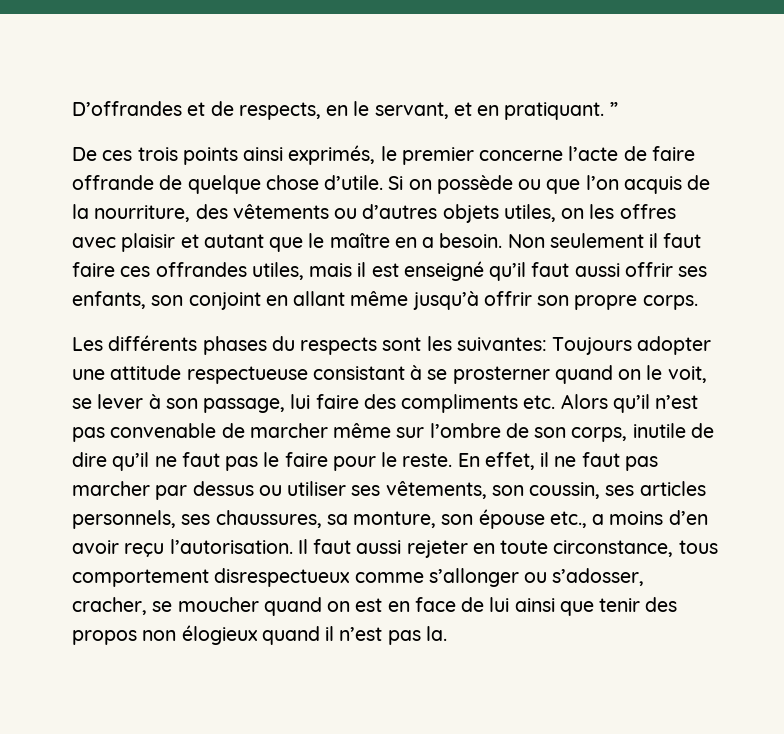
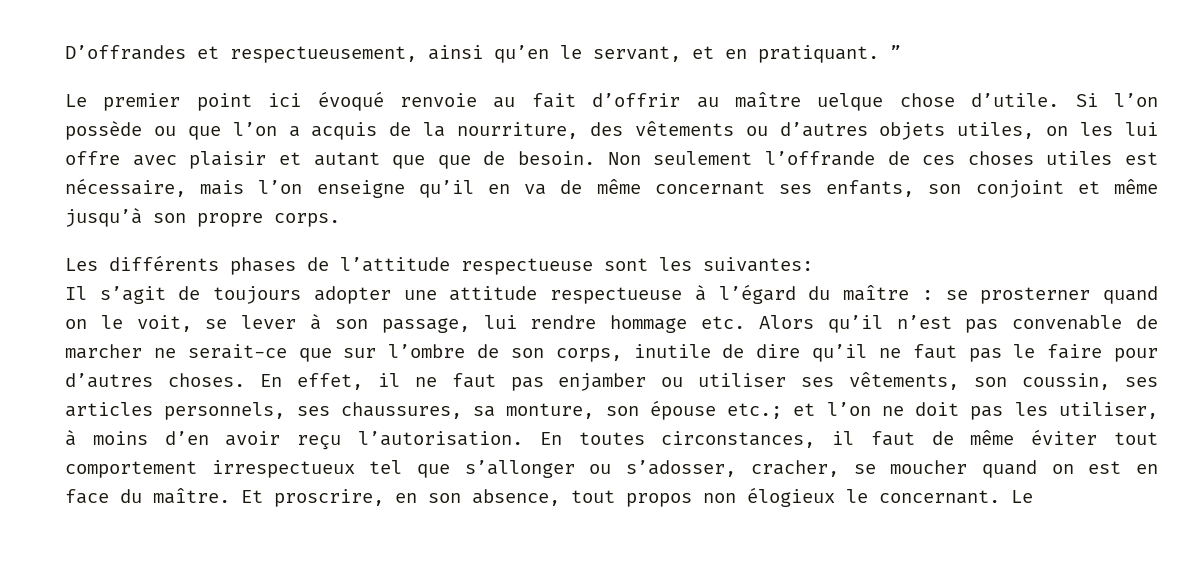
[210,101,349,120] de respects, en -> [230,45,549,63] respectueusement, ainsi qu’en
[72,145,695,165] [72,175,261,194] De ces trois points ainsi exprimés, le premier concerne l’acte de faire offrande de quelque -> [65,91,884,111] Le premier point ici évoqué renvoie au fait d’offrir au maître uelque
[408,179,432,190] on -> [1114,93,1158,107] l’on
(619, 182) none -> [288,126,300,137] a
[619,204,676,219] offres -> [1125,122,1158,136] [65,151,120,165] lui offre
[308,233,702,248] [72,261,673,281] le maître en a besoin. Non seulement il faut faire ces offrandes utiles, mais il est enseigné qu’il faut aussi offrir -> [437,151,1158,169] [65,178,765,198] que de besoin. Non seulement l’offrande de ces choses utiles est nécessaire, mais l’on enseigne qu’il en va de même concernant
[265,291,346,306] en allant -> [1077,181,1100,194] et
[483,291,532,306] offrir -> (142, 217) none
[271,336,378,355] du respects -> [307,257,593,275] de l’attitude respectueuse
[552,336,712,355] [72,365,423,384] Toujours adopter une attitude respectueuse consistant à -> [65,284,933,304] // Il s’agit de toujours adopter une attitude respectueuse à l’égard du maître :
[315,394,519,413] faire des compliments -> [530,315,688,333] rendre hommage
[333,423,392,438] même -> [153,344,332,362] ne serait-ce que
[381,452,453,467] le reste. -> [65,373,245,388] d’autres choses.
[72,481,254,500] marcher par dessus -> [558,373,647,391] enjamber
[549,511,605,528] etc., a -> [727,402,1158,420] [65,430,76,446] etc.; et l’on ne doit pas les utiliser, à
[297,539,718,558] [72,568,424,587] Il faut aussi rejeter en toute circonstance, tous comportement disrespectueux comme -> [539,429,1159,448] [65,460,451,478] En toutes circonstances, il faut de même éviter tout comportement irrespectueux tel que
[461,597,678,616] [72,625,447,645] de lui ainsi que tenir des propos non élogieux quand il n’est pas la. -> [120,487,1033,507] du maître. Et proscrire, en son absence, tout propos non élogieux le concernant. Le

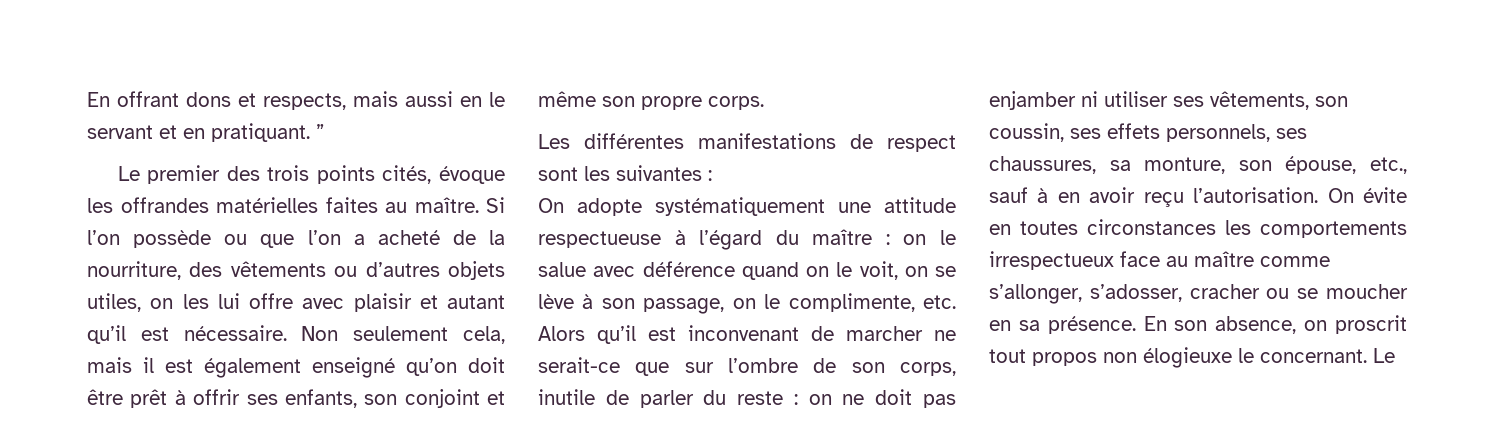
[65,45,681,63] D’offrandes et respectueusement, ainsi qu’en le servant, -> [87,91,505,110] [87,125,153,139] En offrant dons et respects, mais aussi en le servant
[196,91,1060,111] point ici évoqué renvoie au fait d’offrir au maître uelque chose d’utile. -> [226,165,505,184] [87,197,479,213] des trois points cités, évoque les offrandes matérielles faites au maître.
[311,122,378,140] acquis -> [377,230,440,245] acheté
[392,151,1158,169] [65,178,765,198] que que de besoin. Non seulement l’offrande de ces choses utiles est nécessaire, mais l’on enseigne qu’il en va de même concernant -> [87,325,505,344] [87,357,505,378] [87,389,241,408] qu’il est nécessaire. Non seulement cela, mais il est également enseigné qu’on doit être prêt à offrir
[65,208,142,227] jusqu’à -> (596, 99) none
[109,255,813,275] [65,286,391,304] différents phases de l’attitude respectueuse sont les suivantes: // Il s’agit de toujours adopter -> [584,133,956,152] [538,165,712,181] [538,197,825,216] différentes manifestations de respect sont les suivantes : // On adopte systématiquement
[945,286,1159,304] [65,314,1123,333] se prosterner quand on le voit, se lever à son passage, lui rendre hommage etc. Alors qu’il n’est pas convenable -> [903,230,956,245] [538,261,956,280] [538,293,956,314] [538,325,799,344] on le salue avec déférence quand on le voit, on se lève à son passage, on le complimente, etc. Alors qu’il est inconvenant
[756,344,1159,362] [65,373,496,390] dire qu’il ne faut pas le faire pour d’autres choses. En effet, il ne faut -> [639,389,913,408] parler du reste : on ne doit
[661,377,684,387] ou -> [1081,91,1098,107] ni
[65,402,153,417] articles -> [1107,123,1160,139] effets
[649,400,1158,420] [65,429,1159,450] [65,460,1159,478] [65,488,560,507] épouse etc.; et l’on ne doit pas les utiliser, à moins d’en avoir reçu l’autorisation. En toutes circonstances, il faut de même éviter tout comportement irrespectueux tel que s’allonger ou s’adosser, cracher, se moucher quand on est en face du maître. Et proscrire, en son absence, -> [1285,156,1407,174] [989,187,1407,207] [989,219,1407,238] [989,251,1330,270] [989,284,1408,304] [989,315,1407,334] épouse, etc., sauf à en avoir reçu l’autorisation. On évite en toutes circonstances les comportements irrespectueux face au maître comme s’allonger, s’adosser, cracher ou se moucher en sa présence. En son absence, on proscrit
[747,487,835,507] élogieux -> [1143,347,1232,368] élogieuxe

